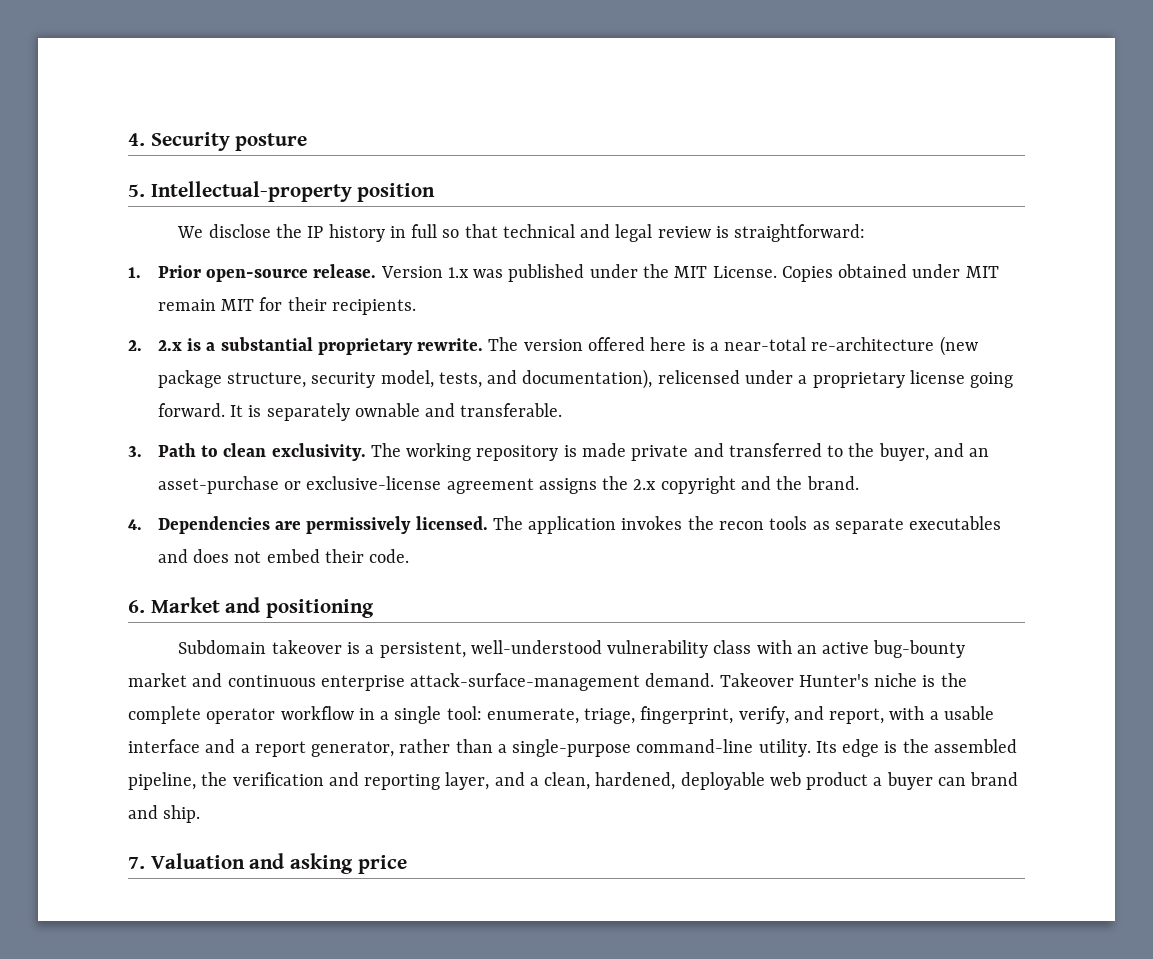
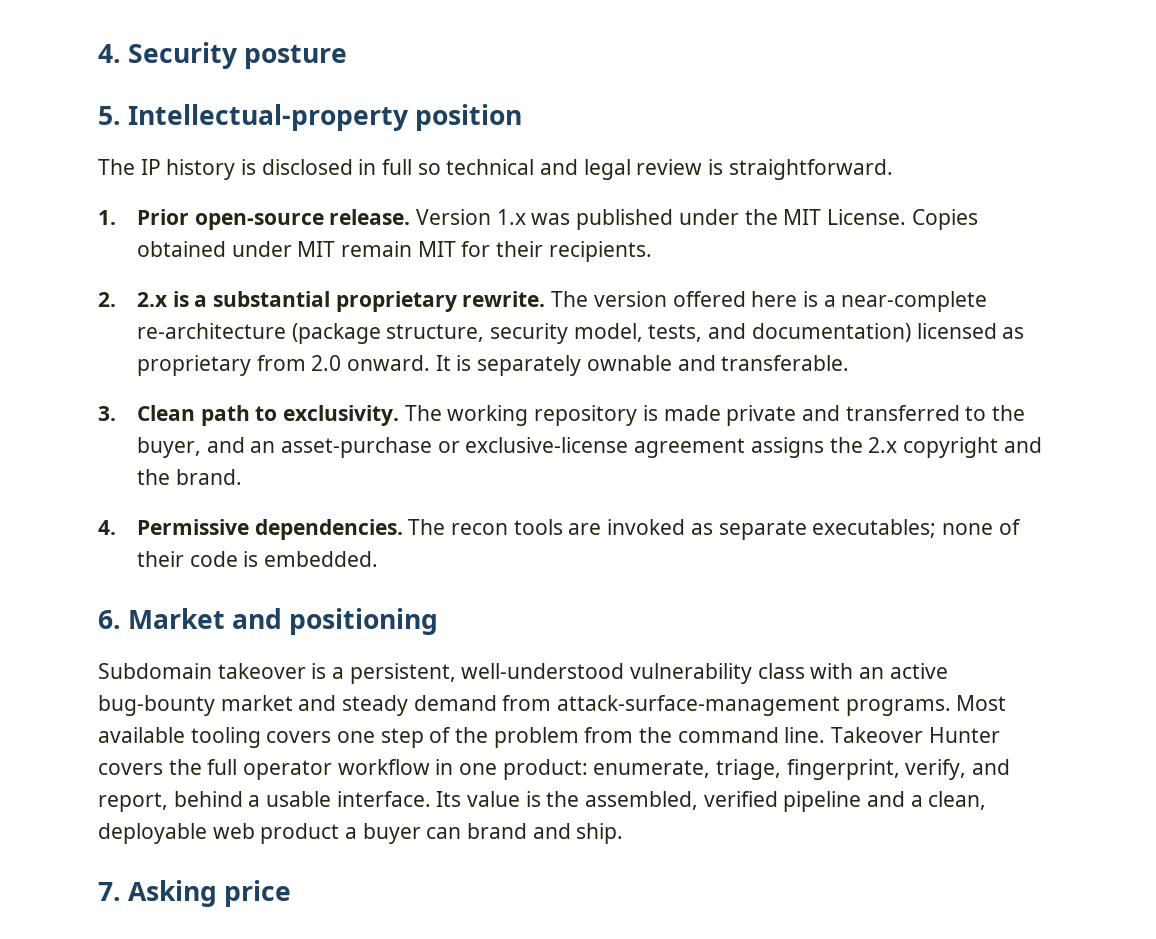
[177,224,385,242] We disclose the IP history -> [98,159,353,180] The IP history is disclosed
[464,224,498,238] that -> (441, 169) none
[734,224,866,242] straightforward: -> [728,159,893,180] straightforward.
[724,336,978,356] [157,370,222,388] near-total re-architecture (new package -> [841,291,988,312] [137,323,381,344] near-complete re-architecture (package
[522,369,1014,389] [157,403,225,417] documentation), relicensed under a proprietary license going forward. -> [751,323,1025,342] [137,355,431,376] documentation) licensed as proprietary from 2.0 onward.
[157,443,267,457] Path to clean -> [137,405,278,426] Clean path to
[157,516,1002,534] [157,549,410,563] Dependencies are permissively licensed. The application invokes the recon tools as separate executables and does not embed their code. -> [137,519,1021,540] [137,551,379,567] Permissive dependencies. The recon tools are invoked as separate executables; none of their code is embedded.
[227,673,967,691] [128,706,482,724] continuous enterprise attack-surface-management demand. Takeover Hunter's niche is the complete operator workflow in a single tool: -> [342,695,1007,716] [98,727,1000,748] [98,759,588,780] steady demand from attack-surface-management programs. Most available tooling covers one step of the problem from the command line. Takeover Hunter covers the full operator workflow in one product:
[889,706,925,720] with -> [173,791,243,807] behind
[128,739,1017,757] [128,772,490,790] interface and a report generator, rather than a single-purpose command-line utility. Its edge is the assembled pipeline, the verification and reporting layer, -> [336,791,862,812] interface. Its value is the assembled, verified pipeline
[595,772,676,790] hardened, -> (987, 800) none
[150,853,354,874] Valuation and asking -> [128,880,218,907] Asking

